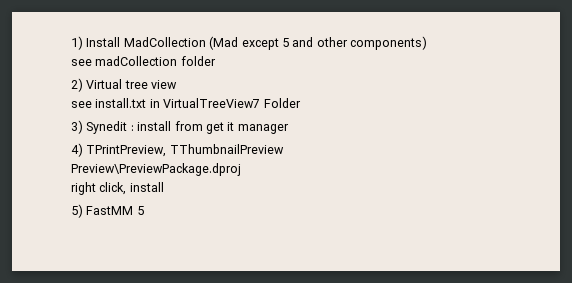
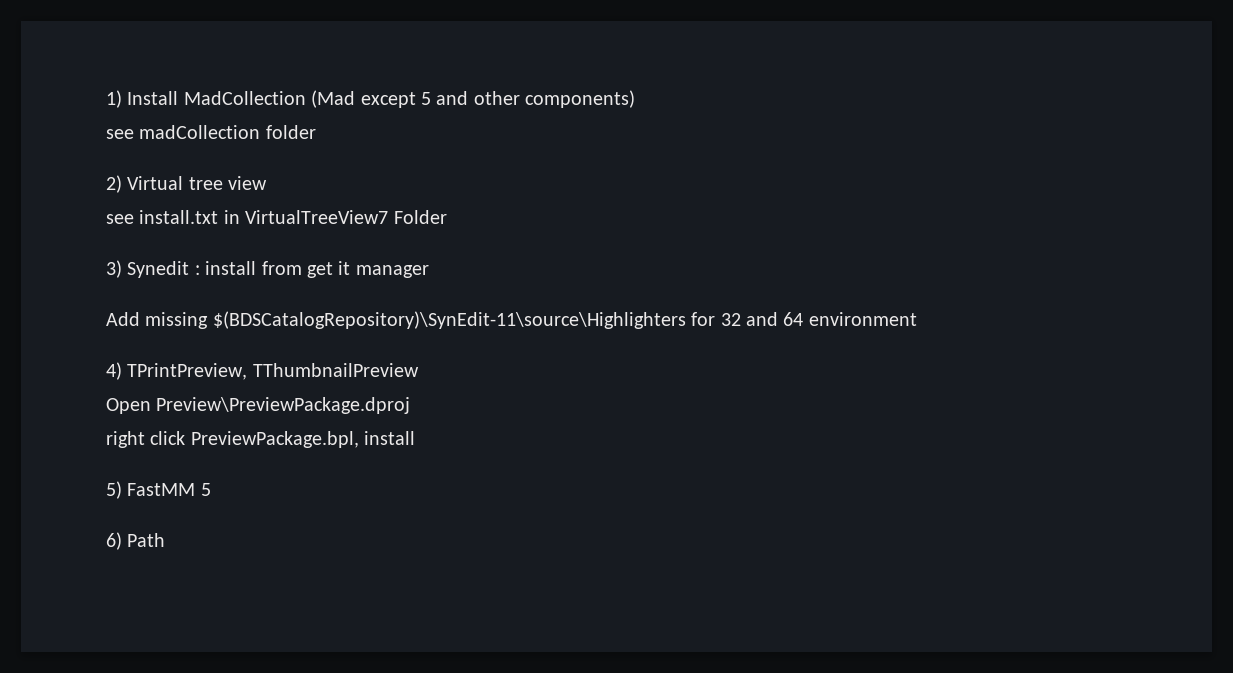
(289, 129) none -> [106,311,917,329] // Add missing $(BDSCatalogRepository)\SynEdit-11\source\Highlighters for 32 and 64 environment
(284, 149) none -> [106,398,151,414] Open
[99,182,127,195] click, -> [150,431,359,448] click PreviewPackage.bpl,
(144, 210) none -> [106,532,166,550] // 6) Path

